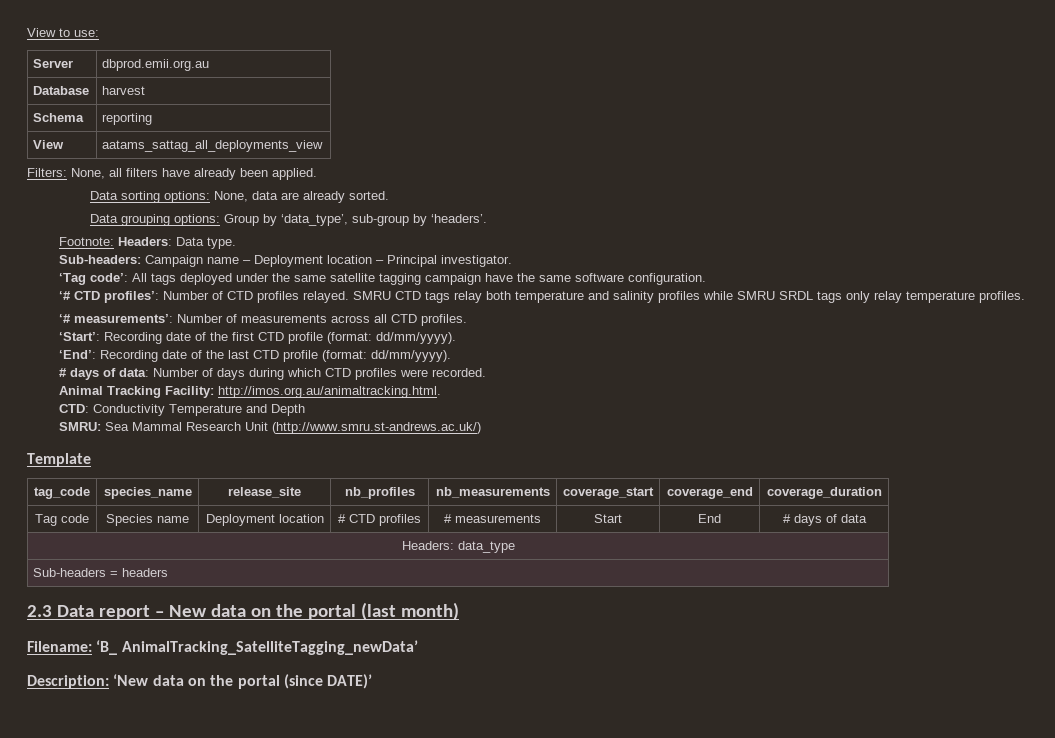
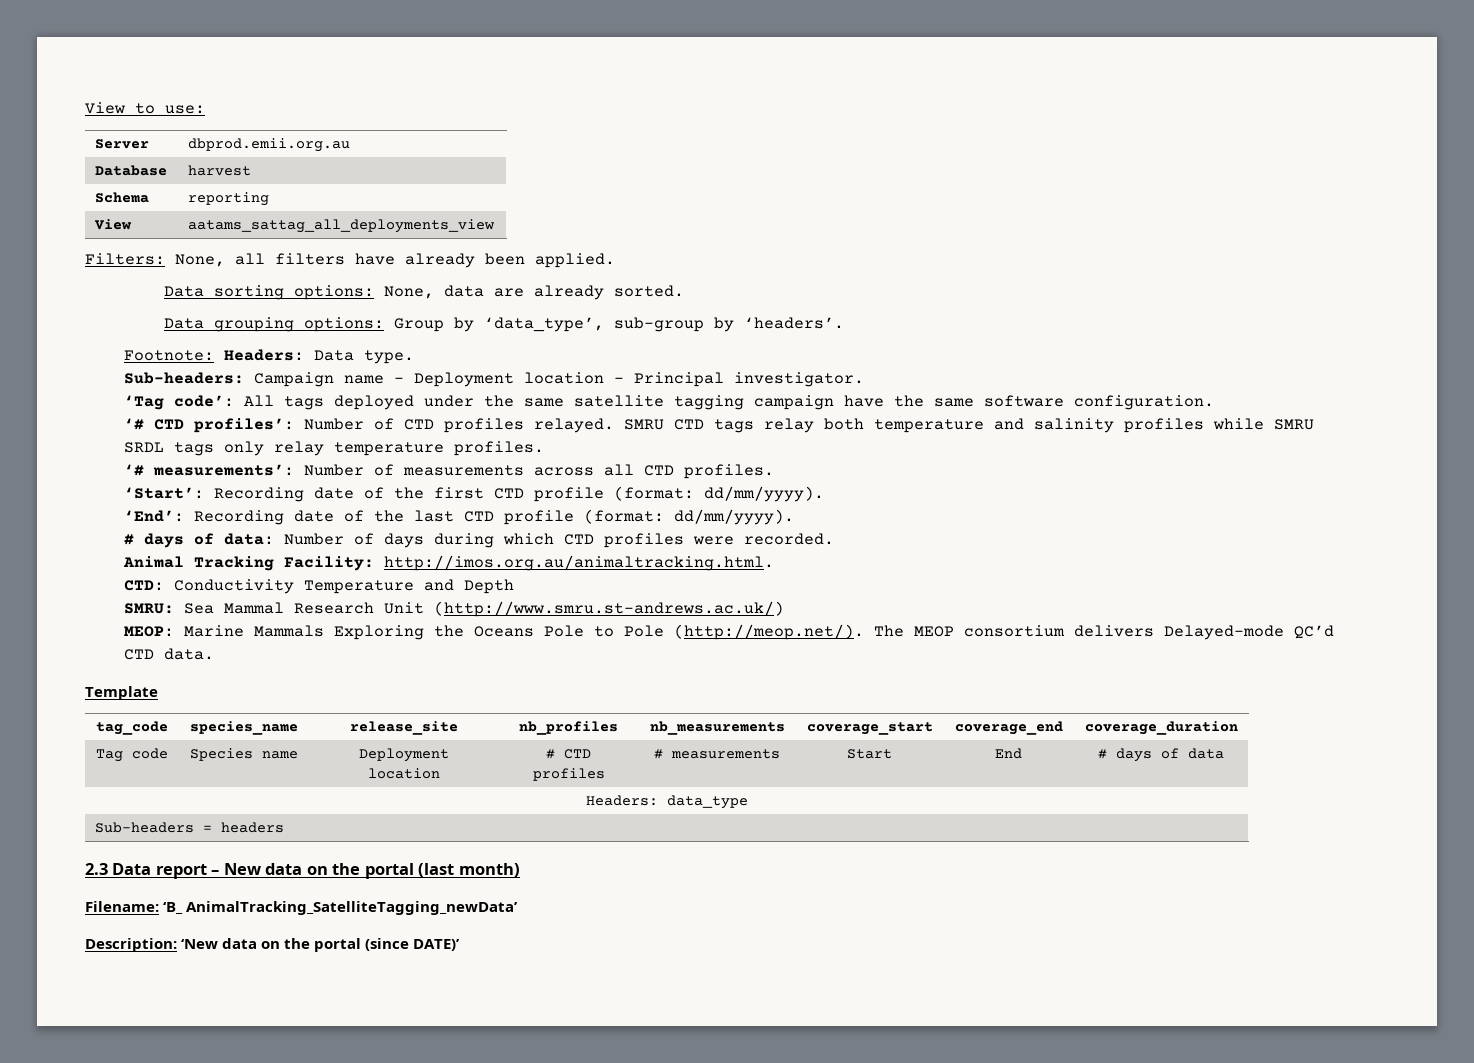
(481, 428) none -> [124,624,1335,640] [124,648,215,660] // MEOP: Marine Mammals Exploring the Oceans Pole to Pole (http://meop.net/). The MEOP consortium delivers Delayed-mode QC’d CTD data.

